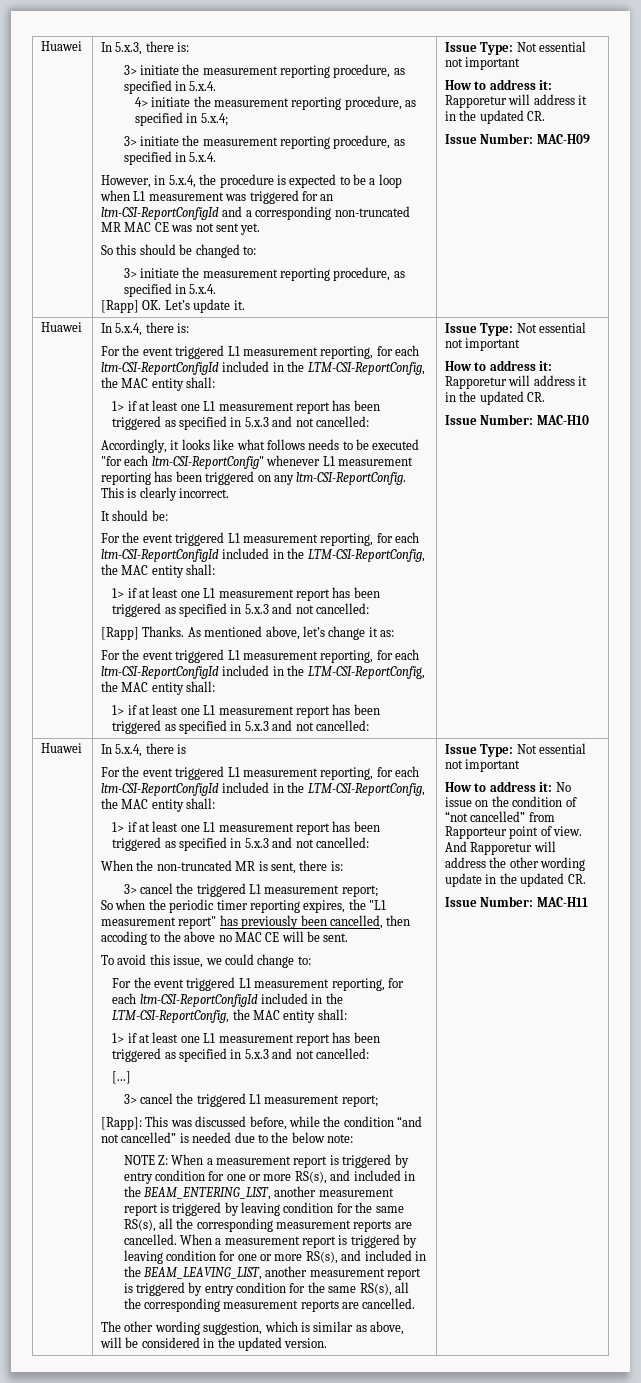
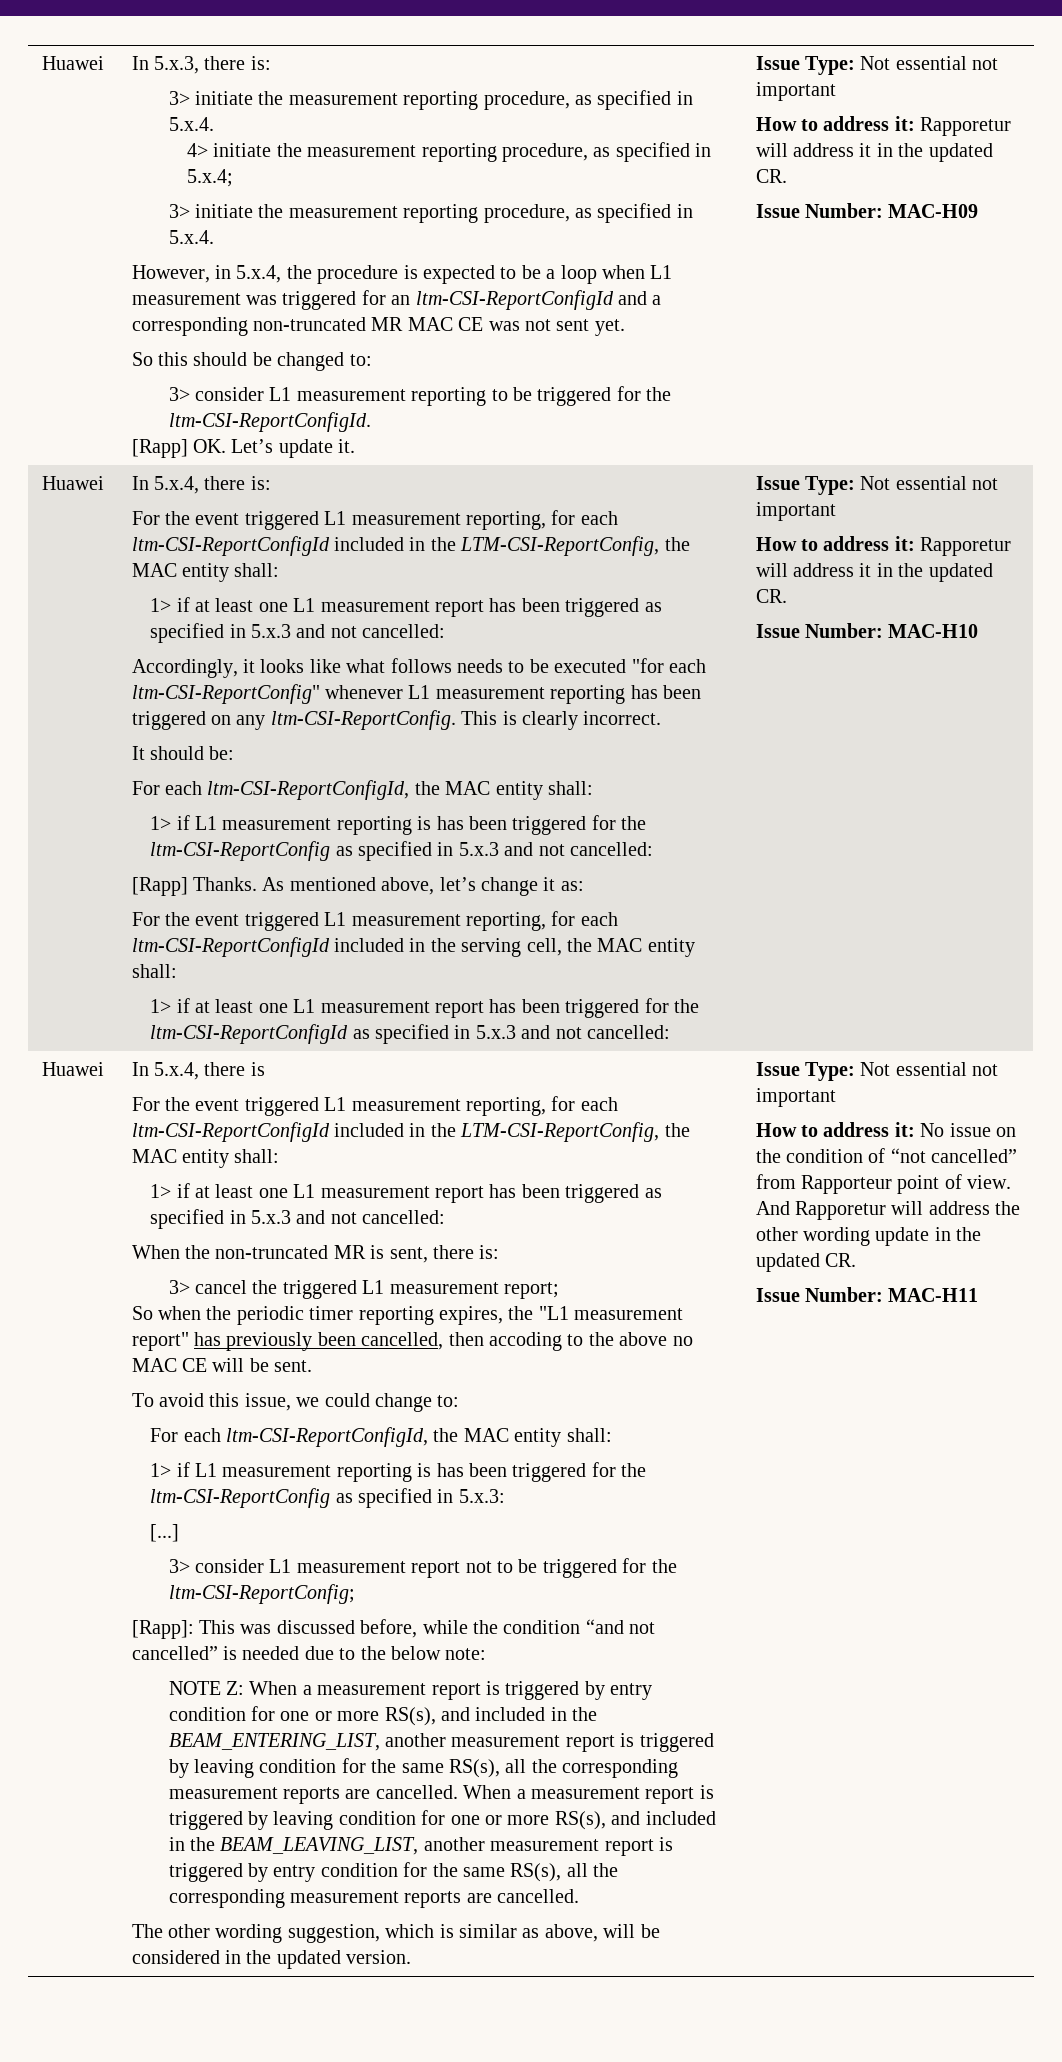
[139,267,405,281] [123,283,217,297] initiate the measurement reporting procedure, as specified in 5.x.4. -> [194,386,672,406] [168,412,371,432] consider L1 measurement reporting to be triggered for the ltm-CSI-ReportConfigId.
[122,532,420,546] [101,548,425,562] [101,564,216,578] [112,587,380,601] [112,603,162,617] the event triggered L1 measurement reporting, for each ltm-CSI-ReportConfigId included in the LTM-CSI-ReportConfig, the MAC entity shall: // 1> if at least one L1 measurement report has been triggered -> [165,780,594,800] [150,815,647,835] [150,841,331,861] each ltm-CSI-ReportConfigId, the MAC entity shall: // 1> if L1 measurement reporting is has been triggered for the ltm-CSI-ReportConfig
[307,666,425,679] LTM-CSI-ReportConfig, -> [461,938,562,957] serving cell,
(162, 727) none -> [644,998,699,1013] [150,1024,349,1044] for the ltm-CSI-ReportConfigId
[133,977,404,991] [112,993,343,1007] [112,1009,347,1023] [112,1032,380,1046] [112,1048,369,1062] [112,1071,132,1084] [123,1093,378,1107] the event triggered L1 measurement reporting, for each ltm-CSI-ReportConfigId included in the LTM-CSI-ReportConfig, the MAC entity shall: // 1> if at least one L1 measurement report has been triggered as specified in 5.x.3 and not cancelled: // [...] // 3> cancel the triggered L1 measurement report; -> [183,1427,612,1447] [150,1462,647,1482] [150,1488,505,1508] [150,1524,180,1542] [168,1558,677,1578] [168,1584,355,1604] each ltm-CSI-ReportConfigId, the MAC entity shall: // 1> if L1 measurement reporting is has been triggered for the ltm-CSI-ReportConfig as specified in 5.x.3: // [...] // 3> consider L1 measurement report not to be triggered for the ltm-CSI-ReportConfig;

